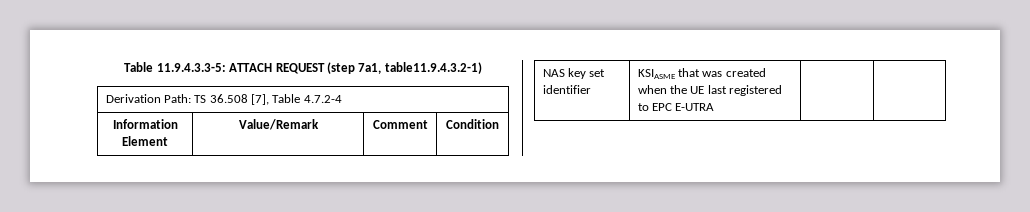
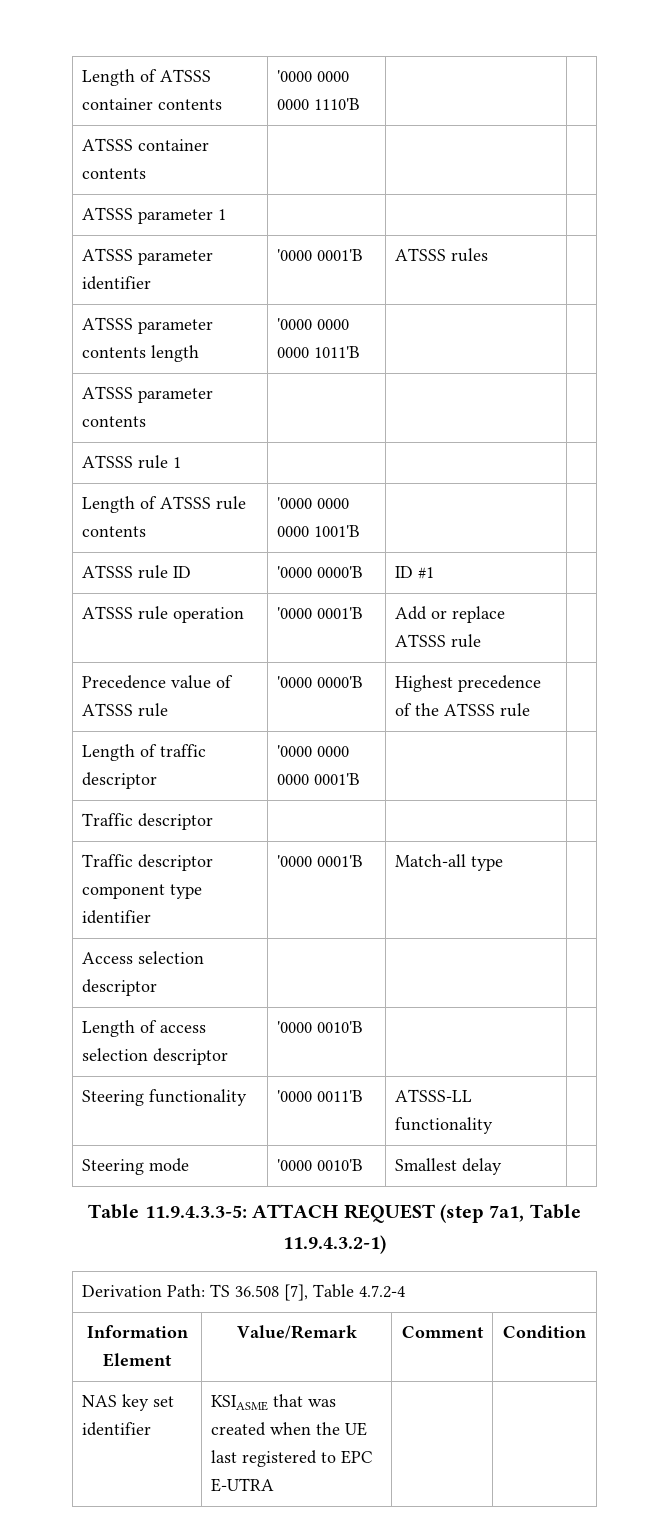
(124, 67) none -> [81,69,211,86] [81,98,222,110] [276,70,349,82] [276,98,360,110] [81,138,209,151] [81,168,146,179] [81,207,226,224] [81,248,213,265] [81,276,151,290] [276,249,363,261] [394,248,488,262] [81,317,213,334] [81,345,199,362] [276,318,349,330] [276,346,360,358] [81,386,213,403] [81,416,146,427] [81,455,181,469] [81,496,246,513] [81,526,146,537] [276,497,349,509] [276,525,360,537] [81,565,191,579] [276,566,363,578] [394,566,434,579] [81,606,244,623] [276,607,363,619] [394,606,505,623] [394,634,481,648] [81,675,233,689] [81,703,168,717] [276,676,363,688] [394,675,541,692] [394,703,530,717] [81,744,206,761] [81,772,157,789] [276,745,349,757] [276,773,360,785] [81,813,213,830] [81,854,213,871] [81,884,202,899] [81,910,151,924] [276,855,363,867] [394,854,503,871] [81,951,204,964] [81,979,157,996] [81,1020,206,1037] [81,1048,228,1065] [276,1021,363,1033] [81,1089,247,1106] [276,1090,363,1102] [394,1089,472,1102] [394,1117,493,1134] [81,1158,189,1175] [276,1159,363,1171] [394,1158,502,1175] Length of ATSSS container contents | '0000 0000 0000 1110'B | | // ATSSS container contents | | | // ATSSS parameter 1 | | | // ATSSS parameter identifier | '0000 0001'B | ATSSS rules | // ATSSS parameter contents length | '0000 0000 0000 1011'B | | // ATSSS parameter contents | | | // ATSSS rule 1 | | | // Length of ATSSS rule contents | '0000 0000 0000 1001'B | | // ATSSS rule ID | '0000 0000'B | ID #1 | // ATSSS rule operation | '0000 0001'B | Add or replace ATSSS rule | // Precedence value of ATSSS rule | '0000 0000'B | Highest precedence of the ATSSS rule | // Length of traffic descriptor | '0000 0000 0000 0001'B | | // Traffic descriptor | | | // Traffic descriptor component type identifier | '0000 0001'B | Match-all type | // Access selection descriptor | | | // Length of access selection descriptor | '0000 0010'B | | // Steering functionality | '0000 0011'B | ATSSS-LL functionality | // Steering mode | '0000 0010'B | Smallest delay | //
[384,62,482,74] table11.9.4.3.2-1) -> [529,1204,581,1219] [283,1235,386,1254] Table 11.9.4.3.2-1)

